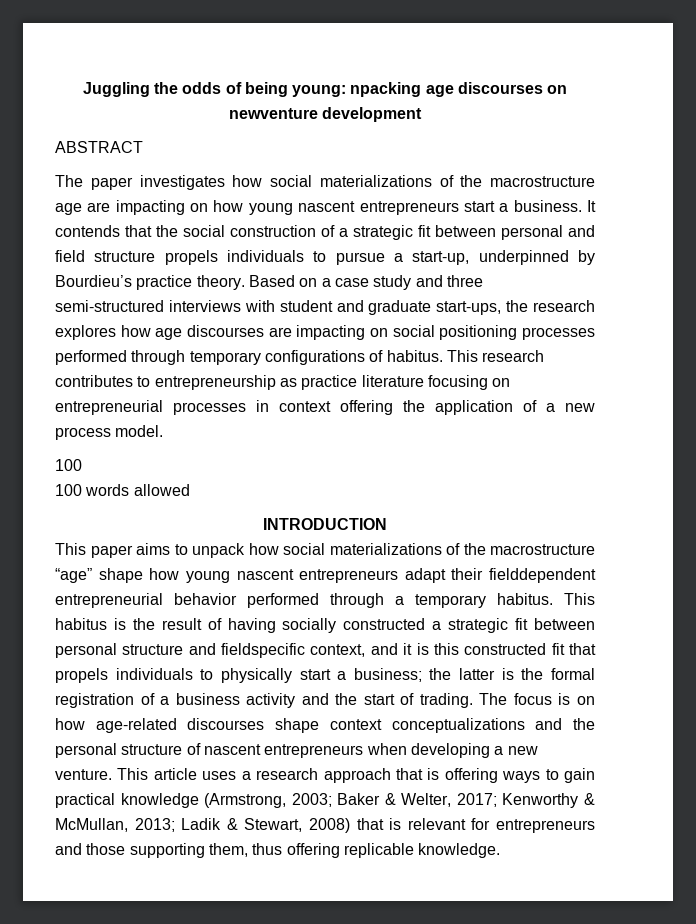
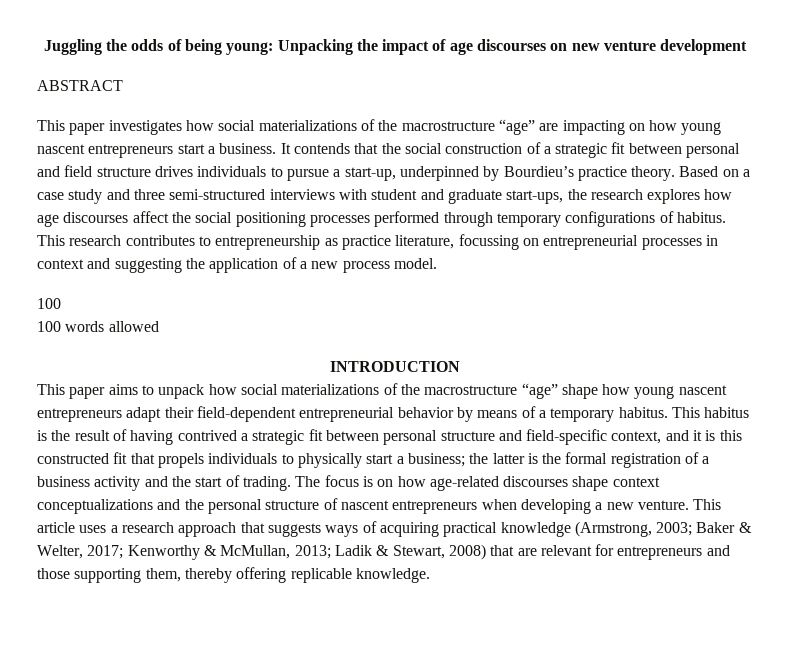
[350,82,422,97] npacking -> [277,39,447,55] Unpacking the impact of
[228,108,318,119] newventure -> [571,41,657,51] new venture
[55,175,83,187] The -> [37,120,65,131] This
[55,203,82,215] age -> [498,119,535,135] “age”
[164,250,218,265] propels -> [154,166,193,177] drives
[268,325,388,340] are impacting on -> [132,211,191,223] affect the
[361,375,488,390] literature focusing -> [395,234,519,250] literature, focussing
[340,400,393,415] offering -> [87,258,182,273] and suggesting
[489,568,596,583] fielddependent -> [196,406,296,422] field-dependent
[247,593,384,608] performed through -> [456,406,536,422] by means of
[282,618,426,633] socially constructed -> [177,430,237,441] contrived
[221,643,306,658] fieldspecific -> [526,429,608,445] field-specific
[427,768,595,783] is offering ways to gain -> [267,521,439,537] suggests ways of acquiring
[389,818,402,830] is -> [517,548,537,556] are
[252,843,283,855] thus -> [184,568,232,583] thereby

